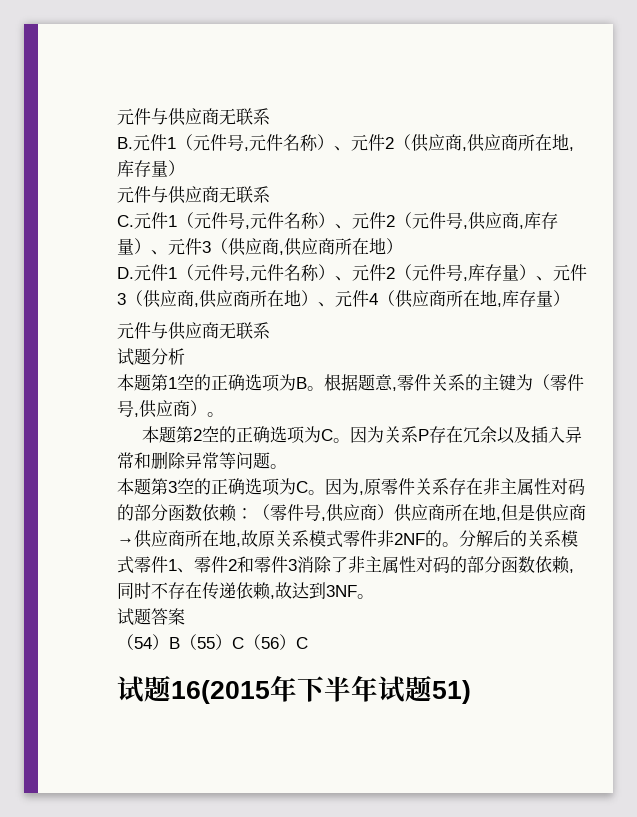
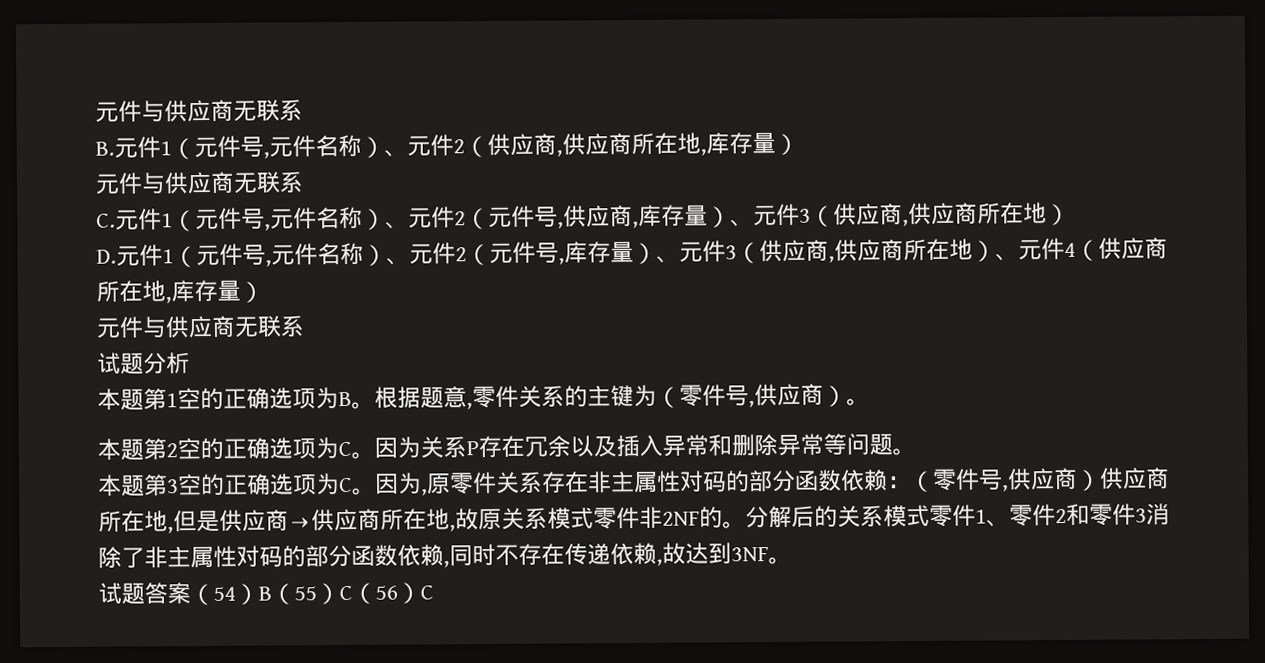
(185, 616) // -> (191, 593) none
[117,675,471,704] // 试题16(2015年下半年试题51) -> (434, 592) none

